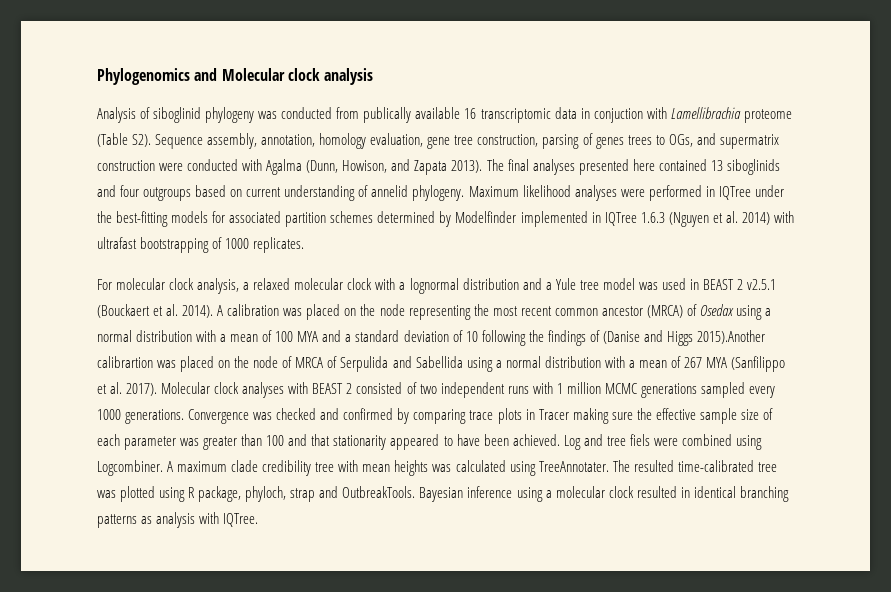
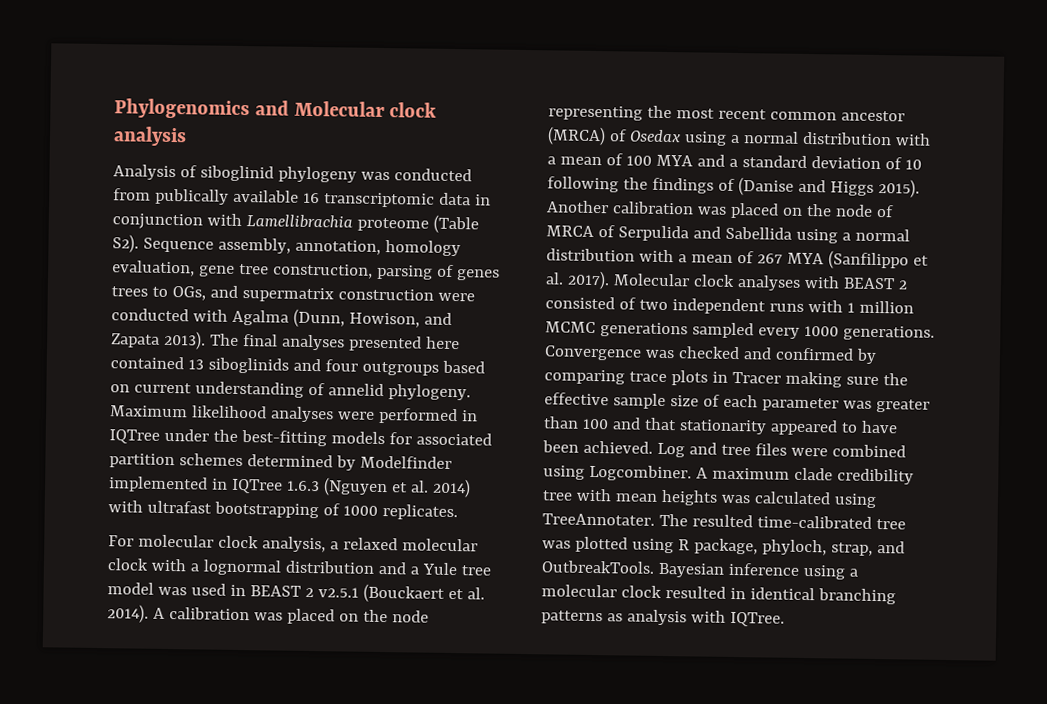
[593,108,643,123] conjuction -> [112,213,203,230] conjunction
[697,330,766,344] [97,356,153,368] 2015).Another calibrartion -> [877,178,920,198] [546,200,694,215] 2015). Another calibration
[629,434,650,446] fiels -> [754,443,787,456] files
[290,488,316,502] strap -> [830,542,873,556] strap,

